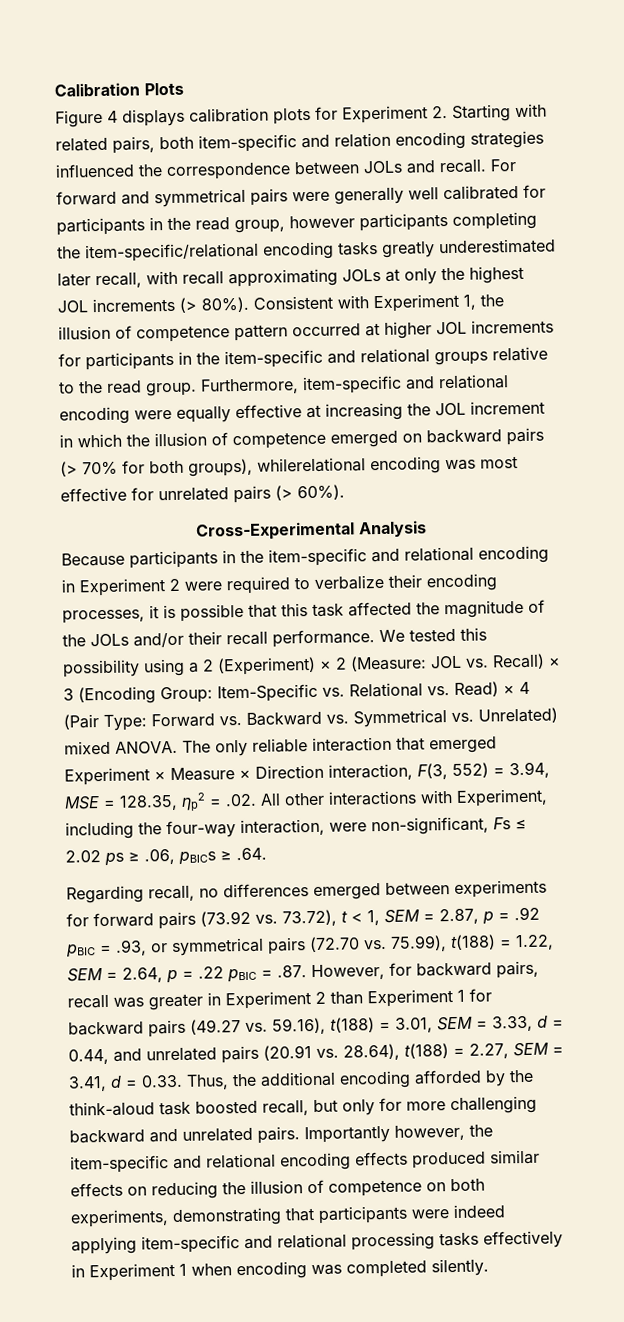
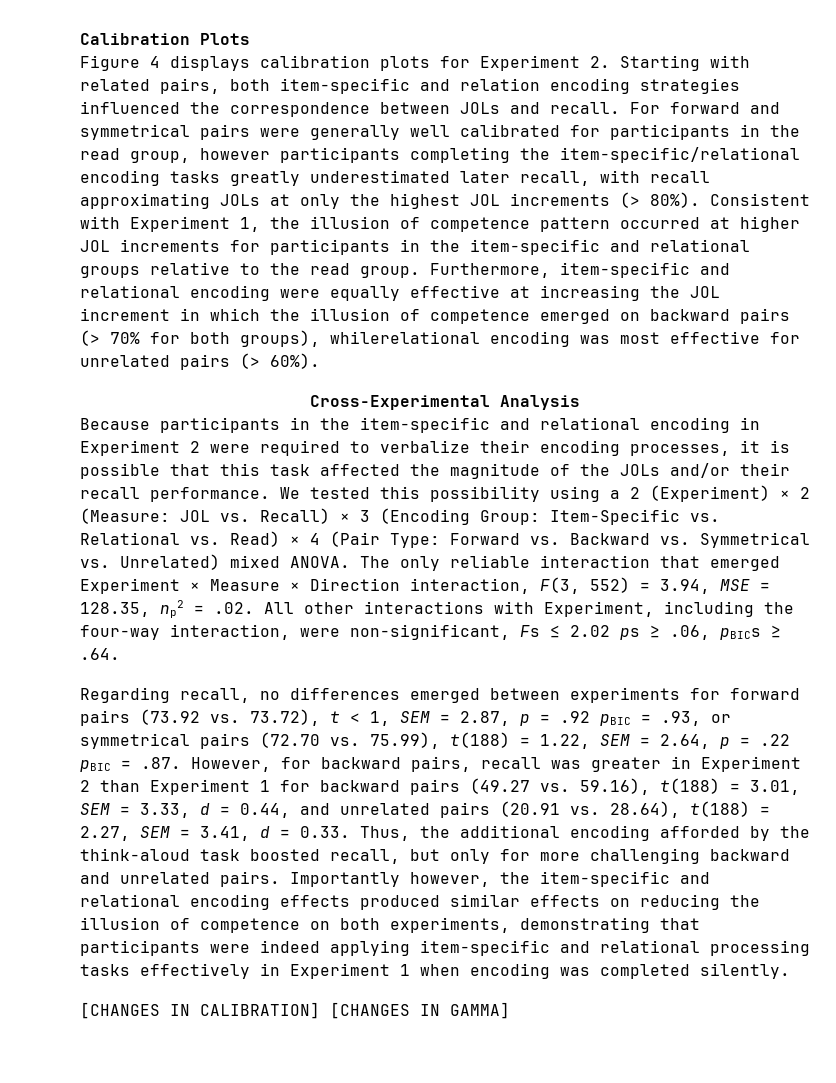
(489, 1267) none -> [80,1002,510,1019] // [CHANGES IN CALIBRATION] [CHANGES IN GAMMA]

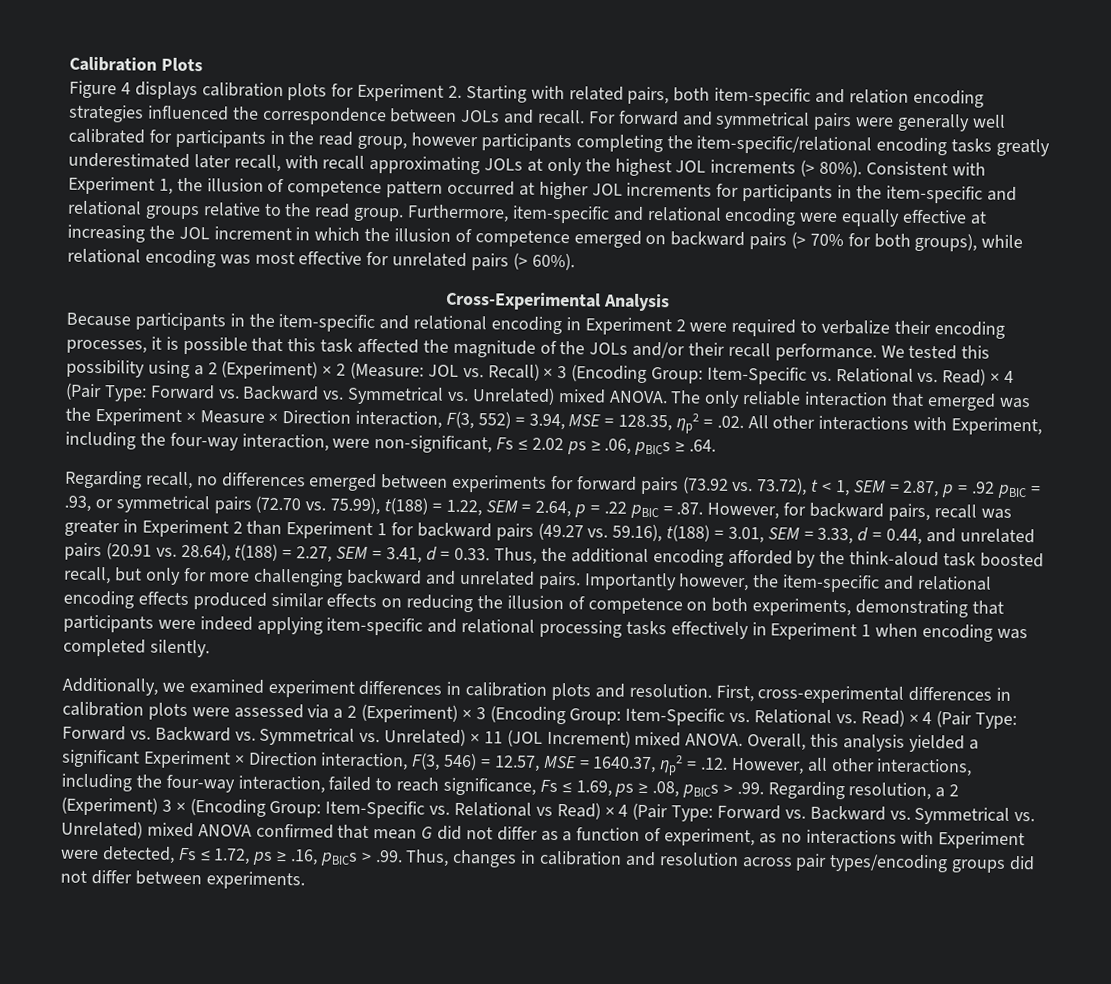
[330,331,480,344] whilerelational -> [981,234,1024,249] [67,248,141,264] while relational
(780, 563) none -> [998,397,1031,409] [65,407,91,421] was the
[80,1002,510,1019] [CHANGES IN CALIBRATION] [CHANGES IN GAMMA] -> [62,677,1012,704] [62,701,1018,730] [62,725,979,753] [61,749,973,777] [61,773,960,801] [61,796,1036,825] [61,820,1026,850] [61,846,1036,873] [60,869,305,890] Additionally, we examined experiment differences in calibration plots and resolution. First, cross-experimental differences in calibration plots were assessed via a 2 (Experiment) × 3 (Encoding Group: Item-Specific vs. Relational vs. Read) × 4 (Pair Type: Forward vs. Backward vs. Symmetrical vs. Unrelated) × 11 (JOL Increment) mixed ANOVA. Overall, this analysis yielded a significant Experiment × Direction interaction, F(3, 546) = 12.57, MSE = 1640.37, ηp2 = .12. However, all other interactions, including the four-way interaction, failed to reach significance, Fs ≤ 1.69, ps ≥ .08, pBICs > .99. Regarding resolution, a 2 (Experiment) 3 × (Encoding Group: Item-Specific vs. Relational vs Read) × 4 (Pair Type: Forward vs. Backward vs. Symmetrical vs. Unrelated) mixed ANOVA confirmed that mean G did not differ as a function of experiment, as no interactions with Experiment were detected, Fs ≤ 1.72, ps ≥ .16, pBICs > .99. Thus, changes in calibration and resolution across pair types/encoding groups did not differ between experiments.

